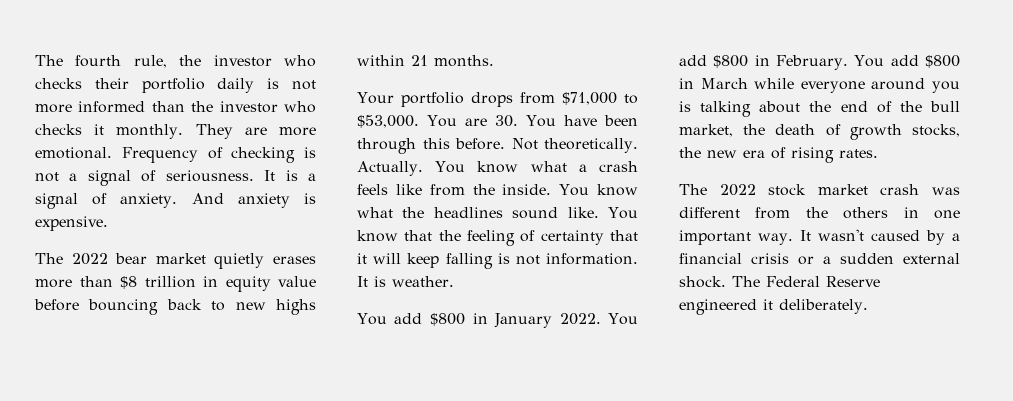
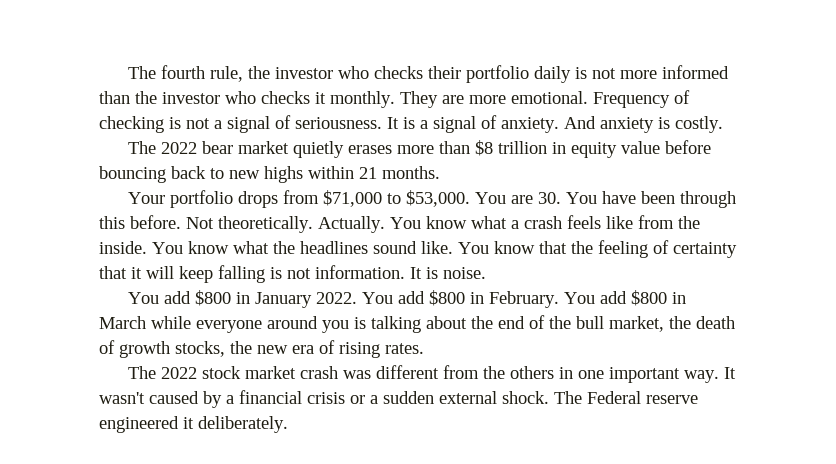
[35,216,108,231] expensive. -> [675,116,723,133] costly.
[392,276,454,287] weather. -> [443,267,486,279] noise.
[826,276,880,287] Reserve -> [646,395,698,404] reserve

